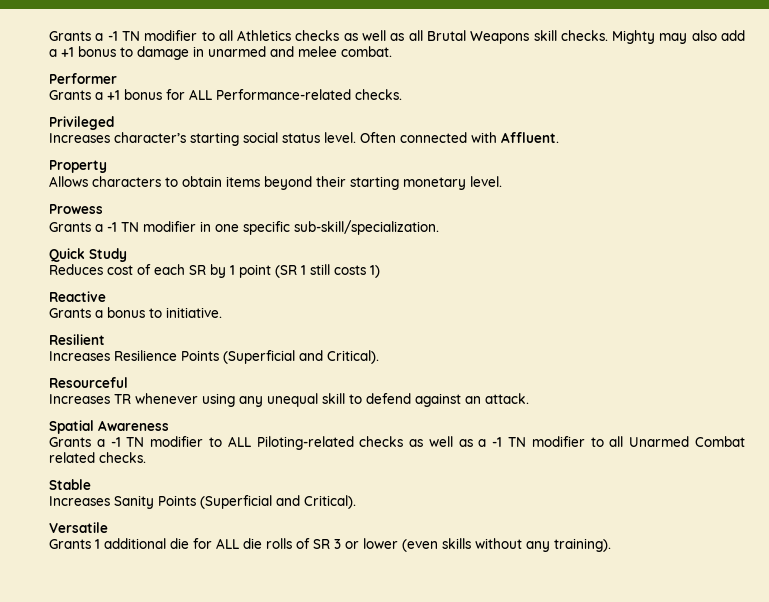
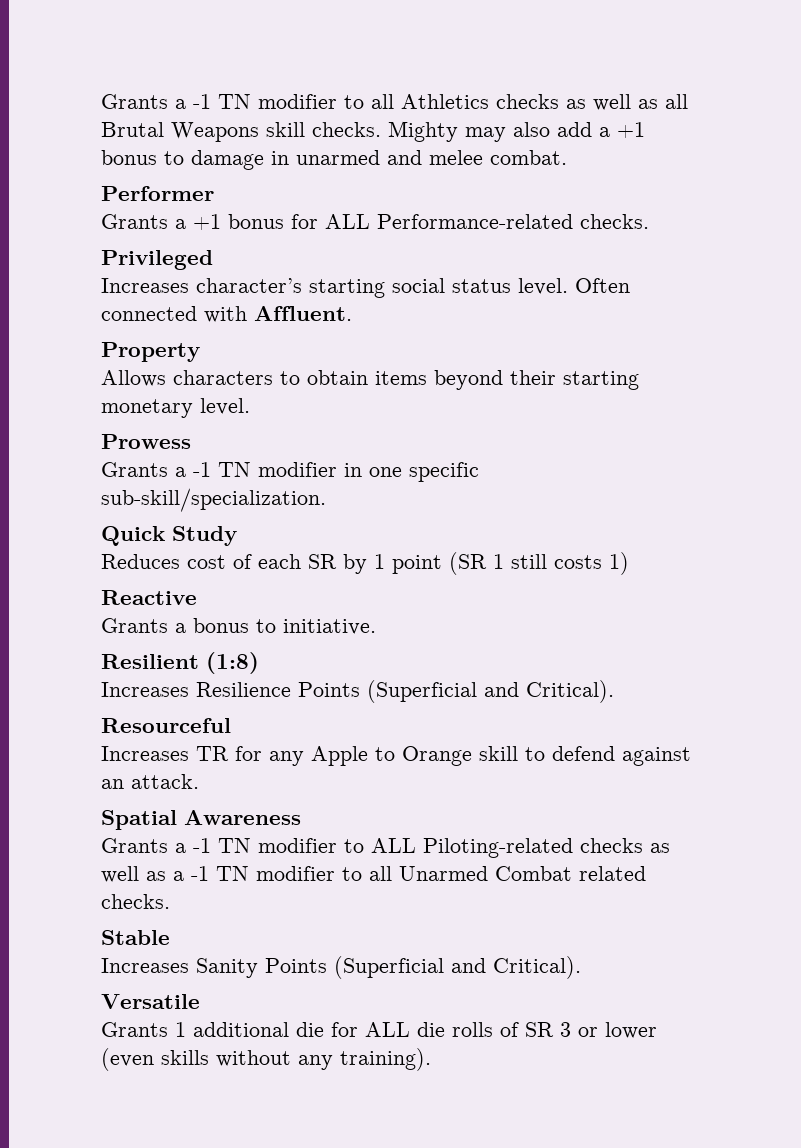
(105, 339) none -> [206,652,259,674] (1:8)
[135,393,318,407] whenever using any unequal -> [235,746,472,766] for any Apple to Orange

